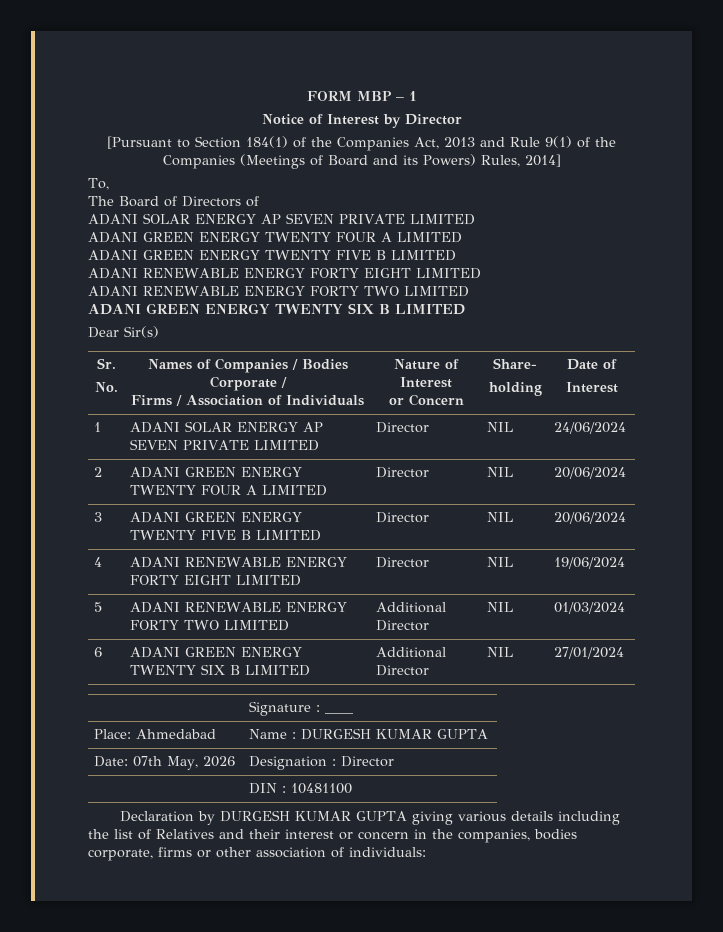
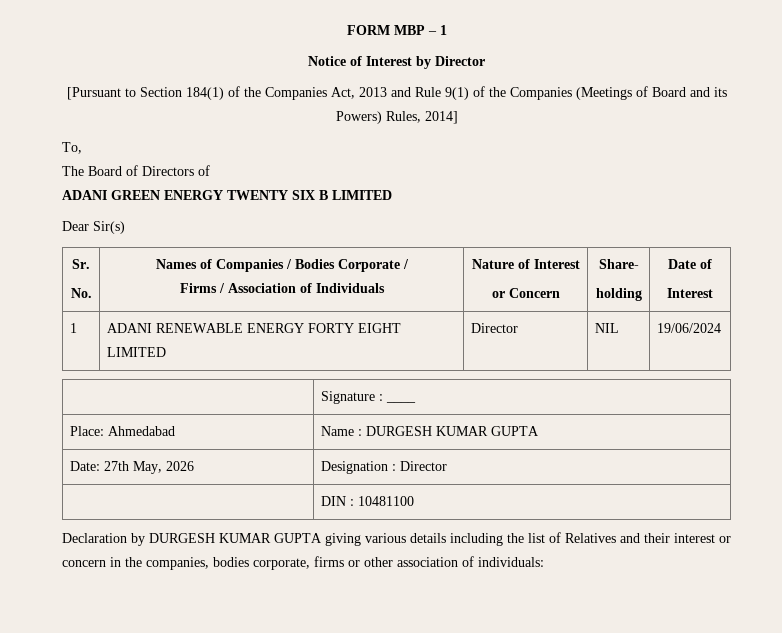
[88,213,475,225] [88,232,462,243] [88,250,456,261] [88,268,481,279] [88,286,469,297] // ADANI SOLAR ENERGY AP SEVEN PRIVATE LIMITED // ADANI GREEN ENERGY TWENTY FOUR A LIMITED // ADANI GREEN ENERGY TWENTY FIVE B LIMITED // ADANI RENEWABLE ENERGY FORTY EIGHT LIMITED // ADANI RENEWABLE ENERGY FORTY TWO LIMITED -> (210, 170) none
[130,421,324,433] [130,439,320,451] [376,422,430,433] [487,422,514,432] [554,422,627,434] [94,467,103,477] [130,467,303,478] [130,485,328,496] [376,467,430,478] [487,467,514,477] [554,467,627,479] [94,512,103,522] [130,512,303,523] [130,530,322,541] [376,512,430,523] [487,512,514,522] [554,512,627,524] [94,557,103,567] | ADANI SOLAR ENERGY AP SEVEN PRIVATE LIMITED | Director | NIL | 24/06/2024 // 2 | ADANI GREEN ENERGY TWENTY FOUR A LIMITED | Director | NIL | 20/06/2024 // 3 | ADANI GREEN ENERGY TWENTY FIVE B LIMITED | Director | NIL | 20/06/2024 // 4 -> (77, 328) none
[94,602,103,612] [130,602,348,613] [130,620,290,631] [376,602,447,613] [376,620,430,631] [487,602,514,612] [554,602,626,614] [94,647,103,657] [130,647,303,658] [130,664,311,676] [376,647,447,658] [376,665,430,676] [487,647,514,657] [554,647,625,659] // 5 | ADANI RENEWABLE ENERGY FORTY TWO LIMITED | Additional Director | NIL | 01/03/2024 // 6 | ADANI GREEN ENERGY TWENTY SIX B LIMITED | Additional Director | NIL | 27/01/2024 -> (721, 328) none
[133,756,163,767] 07th -> [103,461,129,471] 27th

